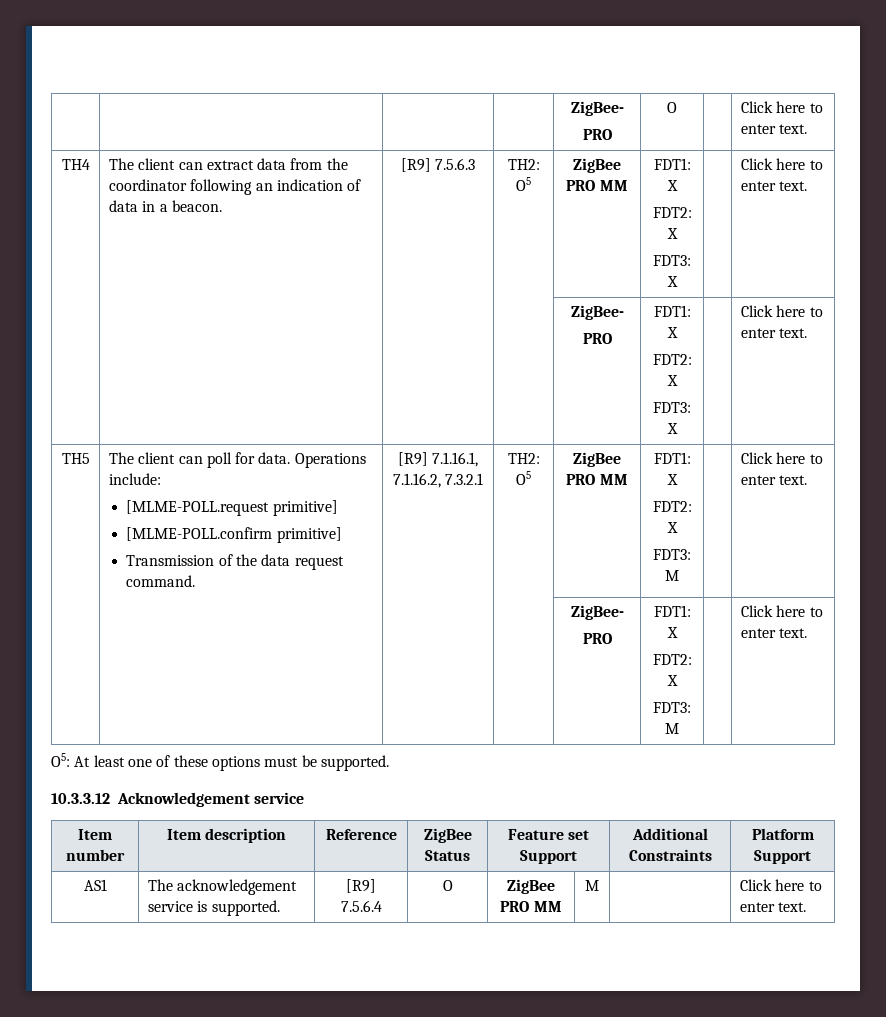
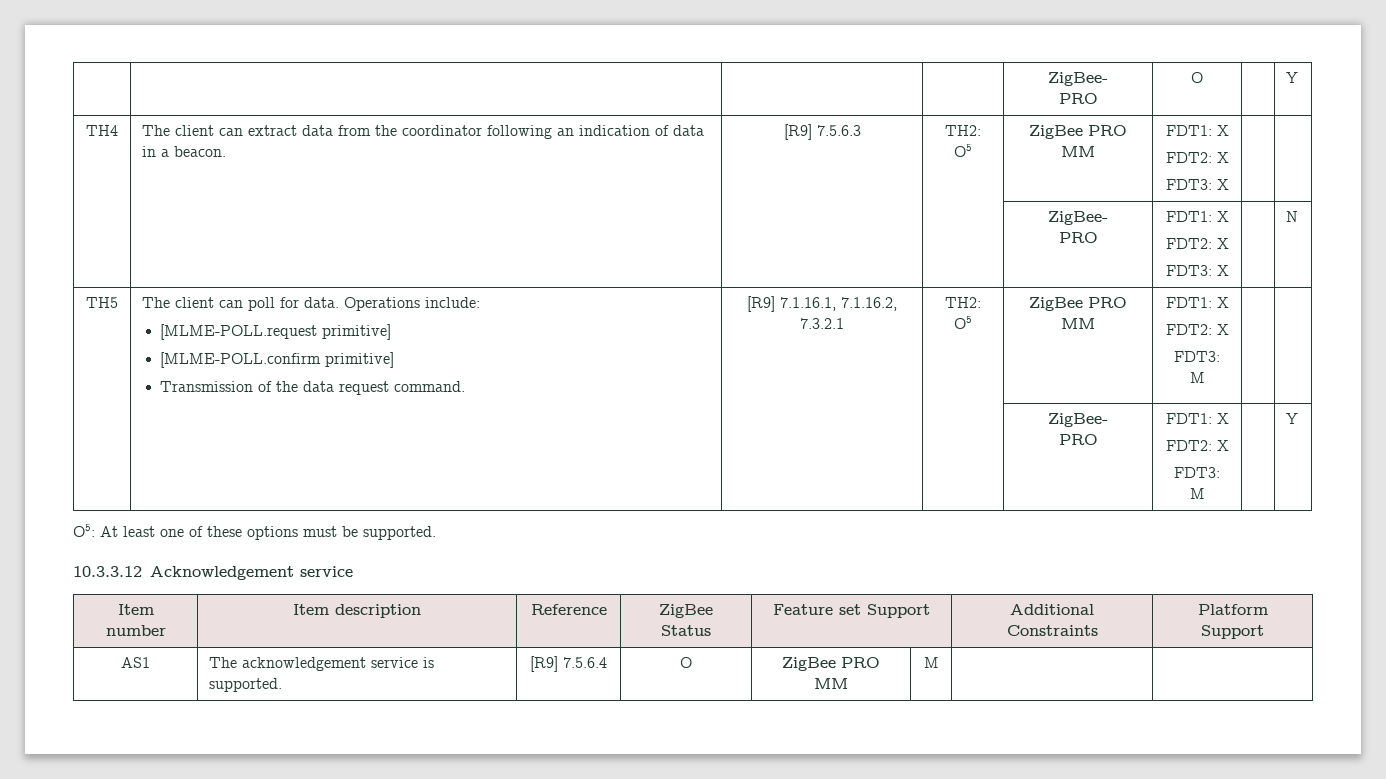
[740,101,823,113] [740,124,808,134] Click here to enter text. -> [1286,72,1299,83] Y
[740,158,823,170] [740,181,808,191] Click here to enter text. -> (1229, 184) none
[740,305,823,317] [740,328,808,338] Click here to enter text. -> [1286,211,1299,222] N
[740,452,823,464] [740,475,808,485] Click here to enter text. -> (1205, 377) none
[740,605,823,617] [740,628,808,638] Click here to enter text. -> [1286,413,1299,424] Y
[739,879,822,891] [739,902,807,912] Click here to enter text. -> (939, 662) none

